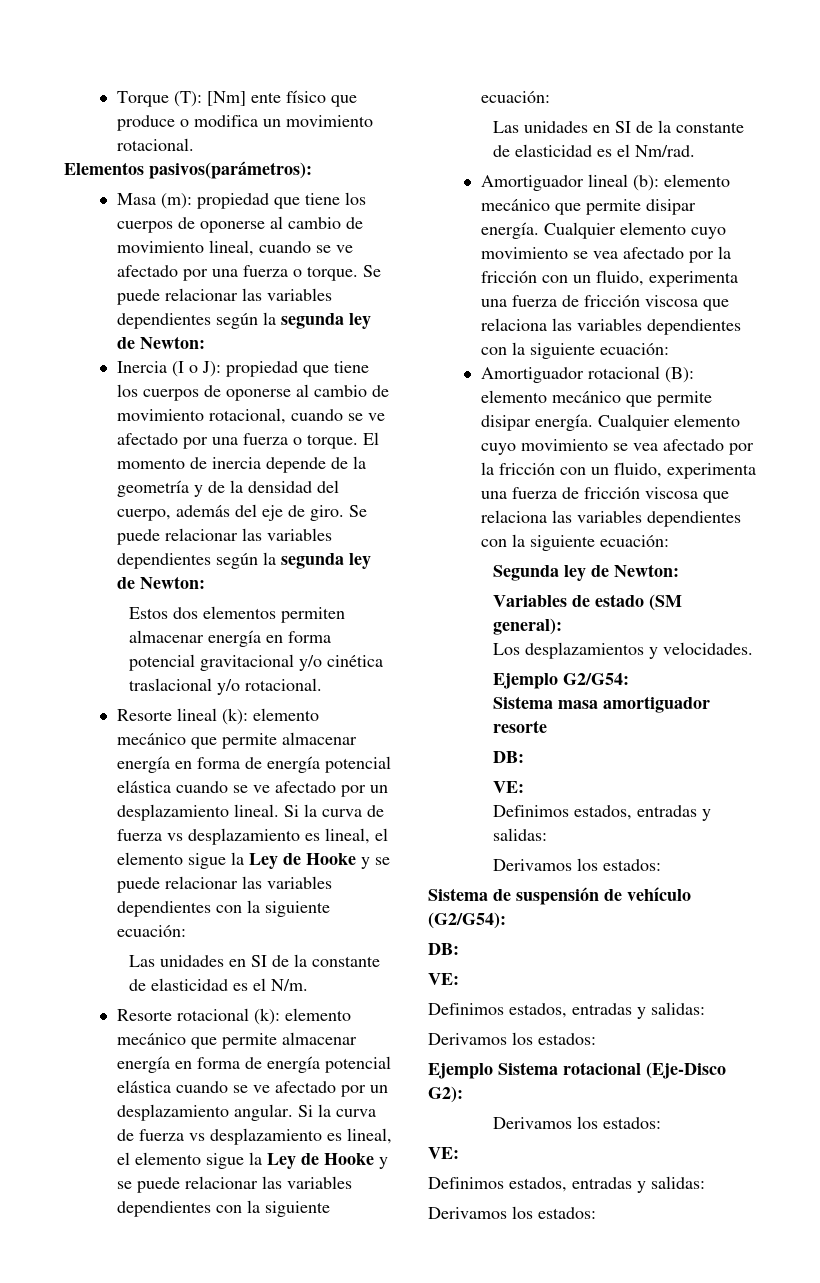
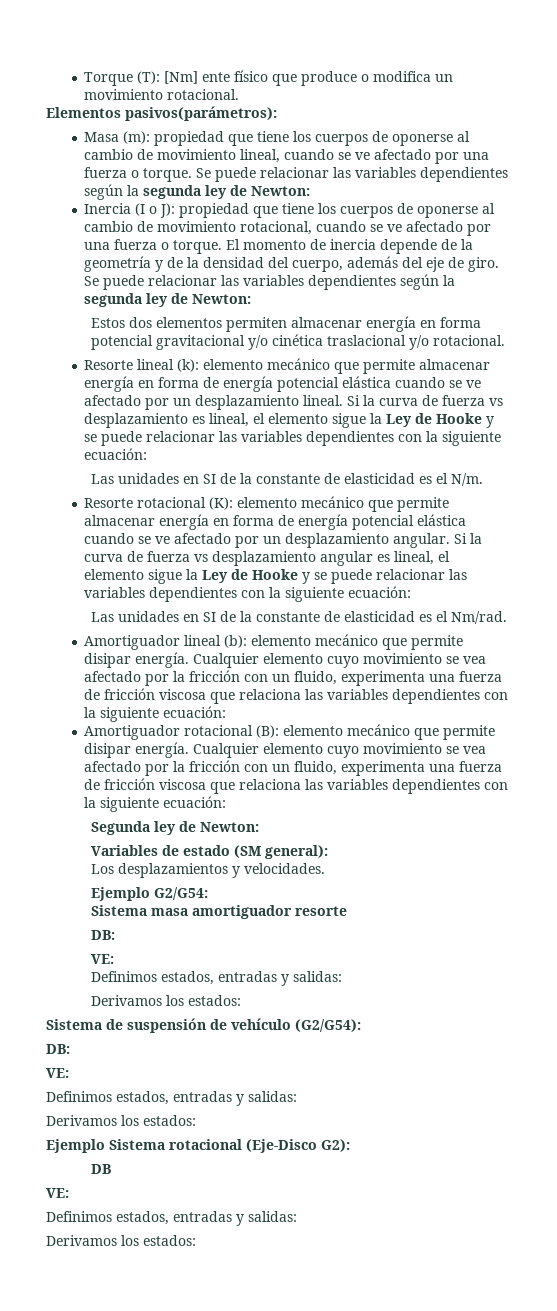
[253,1008,280,1025] (k): -> [209,497,234,510] (K):
(322, 1136) none -> [320,551,374,566] angular
[493,1116,662,1129] Derivamos los estados: -> [91,1164,112,1174] DB

